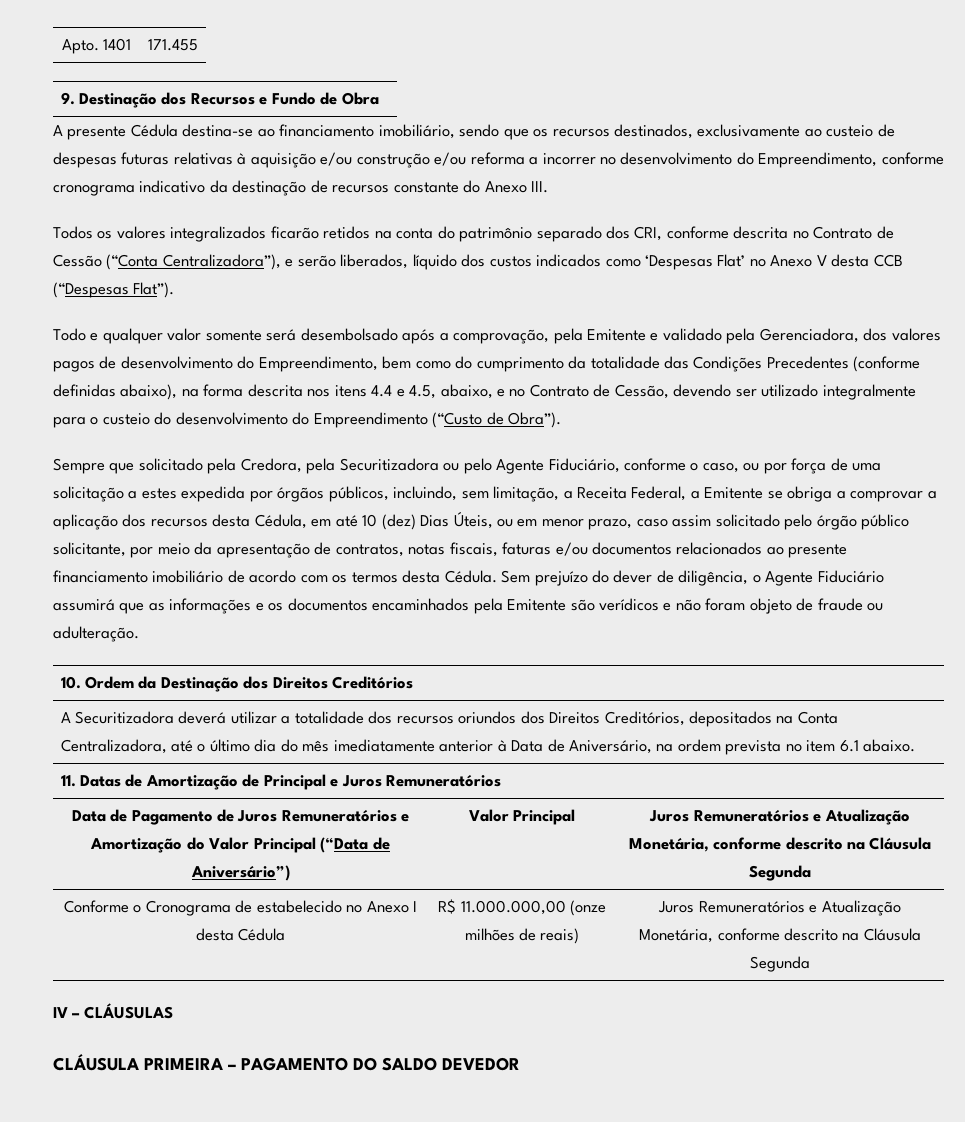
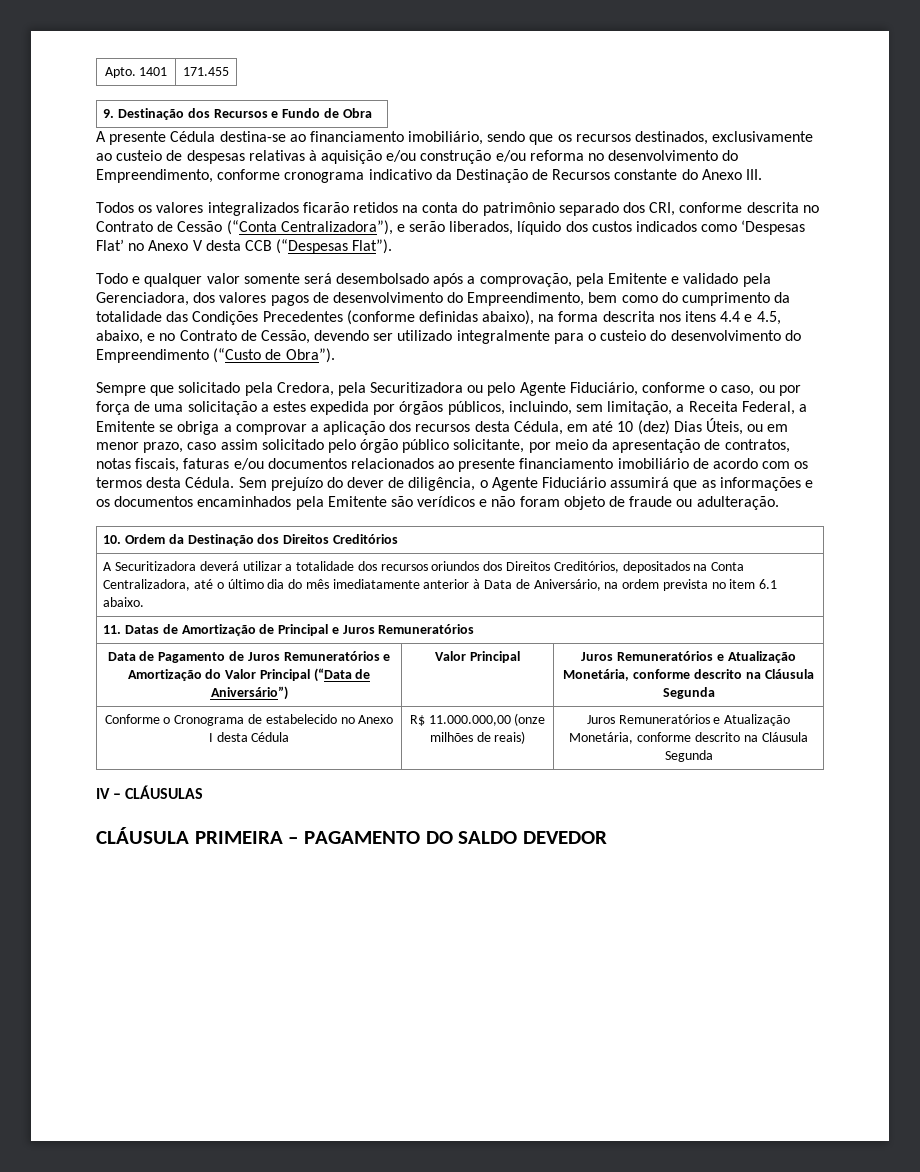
[121,152,170,165] futuras -> (245, 157) none
[529,153,596,165] a incorrer -> (584, 155) none
[232,180,390,196] destinação de recursos -> [455,169,611,183] Destinação de Recursos

